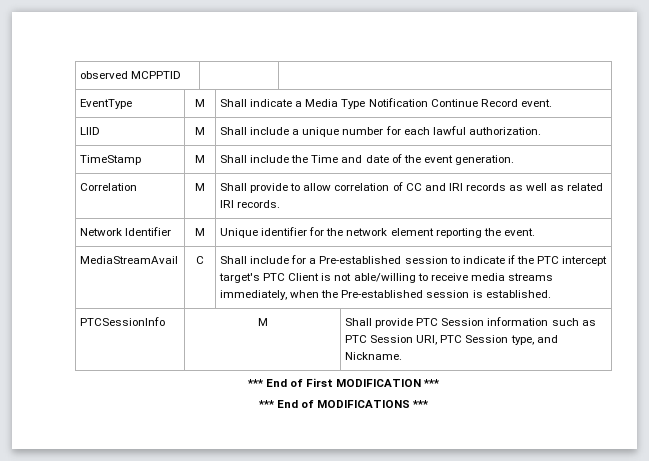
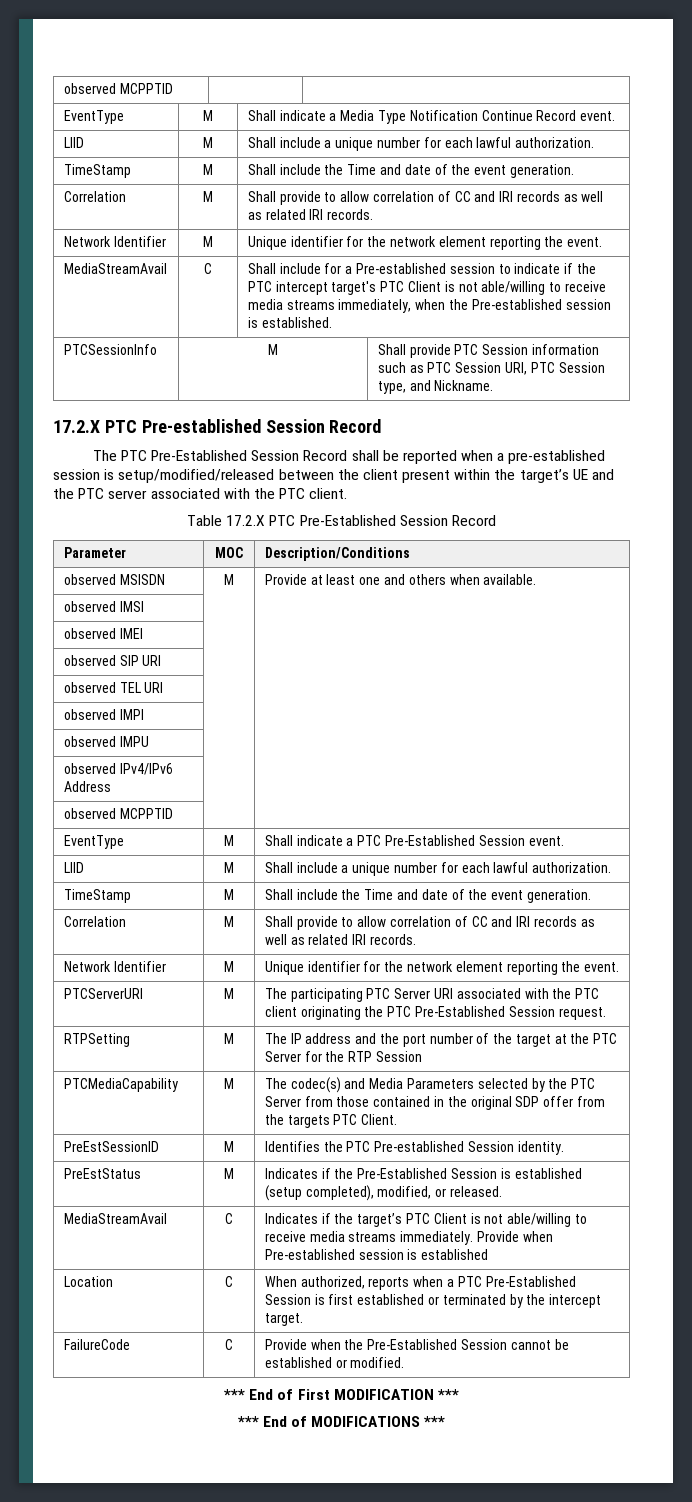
(403, 356) none -> [53,419,382,433] [92,450,606,464] [53,469,615,483] [53,488,348,499] [187,515,496,526] [63,547,126,558] [215,547,243,558] [264,547,410,561] [63,574,165,585] [224,574,234,585] [264,574,537,585] [63,601,144,612] [63,628,143,639] [63,655,162,666] [63,682,164,693] [63,709,144,720] [63,736,149,747] [63,763,173,775] [63,781,111,792] [63,808,173,819] [63,835,124,849] [224,835,234,846] [264,835,564,846] [63,862,84,873] [224,862,234,873] [264,862,612,876] [63,889,131,903] [224,889,234,900] [264,889,591,903] [63,916,126,927] [224,916,234,927] [264,916,595,930] [264,934,416,945] [63,961,166,972] [224,961,234,972] [264,961,620,975] [63,988,143,999] [224,988,234,999] [264,988,600,1002] [264,1006,606,1020] [63,1033,130,1047] [224,1033,234,1044] [264,1033,618,1047] [264,1051,422,1062] [63,1078,178,1092] [224,1078,234,1089] [264,1077,596,1093] [264,1096,605,1110] [264,1114,398,1128] [63,1141,159,1152] [224,1141,234,1152] [264,1141,564,1155] [63,1168,141,1179] [224,1168,234,1179] [264,1168,582,1179] [264,1185,502,1201] [63,1213,167,1224] [225,1213,233,1224] [264,1213,587,1227] [264,1231,553,1245] [264,1249,489,1260] [63,1276,113,1287] [225,1276,233,1287] [264,1276,576,1290] [264,1294,602,1308] [264,1313,303,1326] [63,1339,130,1350] [225,1339,233,1350] [264,1339,569,1350] [264,1357,405,1368] // 17.2.X PTC Pre-established Session Record // The PTC Pre-Established Session Record shall be reported when a pre-established session is setup/modified/released between the client present within the target’s UE and the PTC server associated with the PTC client. // Table 17.2.X PTC Pre-Established Session Record // Parameter | MOC | Description/Conditions // observed MSISDN | M | Provide at least one and others when available. // observed IMSI | | // observed IMEI | | // observed SIP URI | | // observed TEL URI | | // observed IMPI | | // observed IMPU | | // observed IPv4/IPv6 Address | | // observed MCPPTID | | // EventType | M | Shall indicate a PTC Pre-Established Session event. // LIID | M | Shall include a unique number for each lawful authorization. // TimeStamp | M | Shall include the Time and date of the event generation. // Correlation | M | Shall provide to allow correlation of CC and IRI records as well as related IRI records. // Network Identifier | M | Unique identifier for the network element reporting the event. // PTCServerURI | M | The participating PTC Server URI associated with the PTC client originating the PTC Pre-Established Session request. // RTPSetting | M | The IP address and the port number of the target at the PTC Server for the RTP Session // PTCMediaCapability | M | The codec(s) and Media Parameters selected by the PTC Server from those contained in the original SDP offer from the targets PTC Client. // PreEstSessionID | M | Identifies the PTC Pre-established Session identity. // PreEstStatus | M | Indicates if the Pre-Established Session is established (setup completed), modified, or released. // MediaStreamAvail | C | Indicates if the target’s PTC Client is not able/willing to receive media streams immediately. Provide when Pre-established session is established // Location | C | When authorized, reports when a PTC Pre-Established Session is first established or terminated by the intercept target. // FailureCode | C | Provide when the Pre-Established Session cannot be established or modified.

